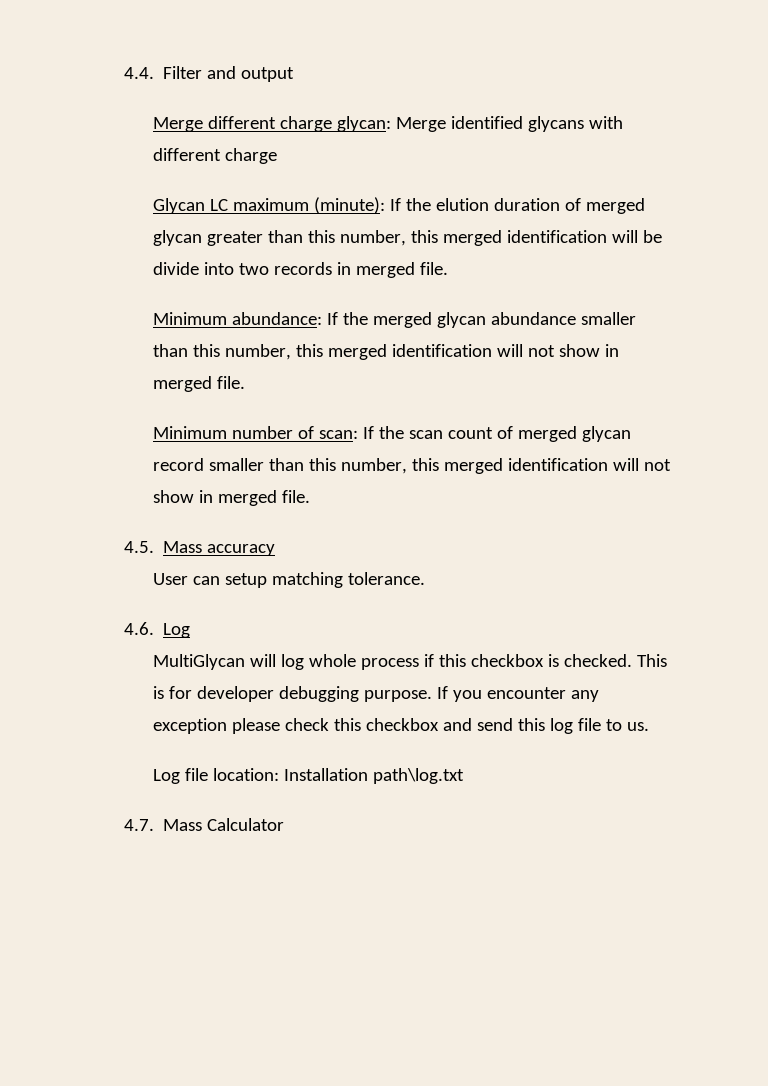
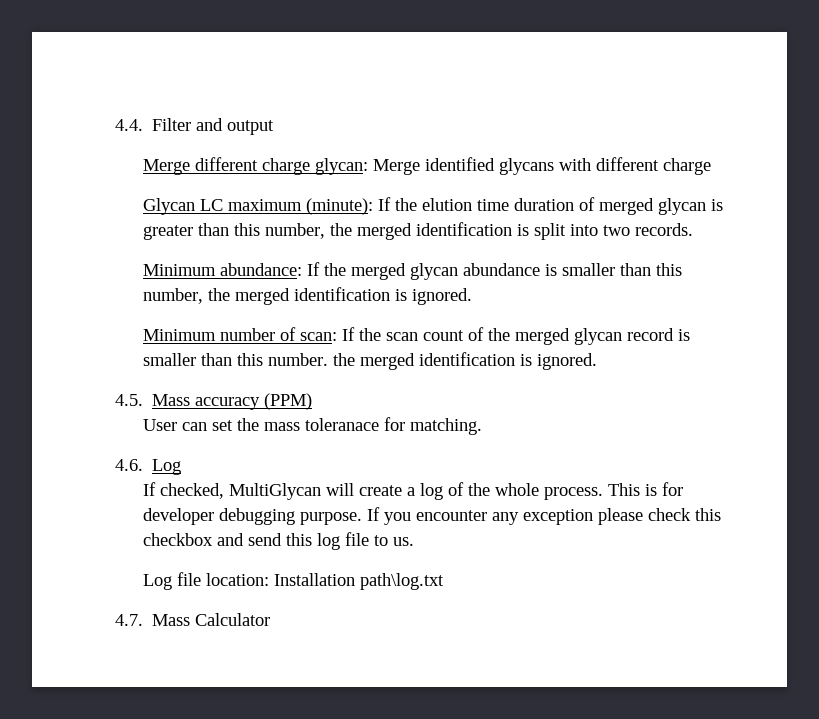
(489, 204) none -> [477,199,510,211] time
(203, 238) none -> [711,199,724,211] is
[410,230,662,246] [153,262,448,278] this merged identification will be divide into two records in merged file. -> [330,222,694,240] the merged identification is split into two records.
[580,312,636,325] [153,344,619,360] [153,376,246,392] smaller than this number, this merged identification will not show in merged file. -> [545,263,683,276] [143,287,473,305] is smaller than this number, the merged identification is ignored.
(513, 432) none -> [488,328,511,341] the
[209,458,671,474] [153,490,310,506] smaller than this number, this merged identification will not show in merged file. -> [678,329,691,341] [143,352,598,370] is smaller than this number. the merged identification is ignored.
(275, 550) none -> [264,393,313,410] (PPM)
[224,572,425,588] [123,622,190,638] [153,654,632,670] setup matching tolerance. // 4.6. Log // MultiGlycan will log whole process if this checkbox is checked. -> [212,417,483,435] [115,459,182,475] [143,482,604,500] set the mass toleranace for matching. // 4.6. Log // If checked, MultiGlycan will create a log of the whole process.

